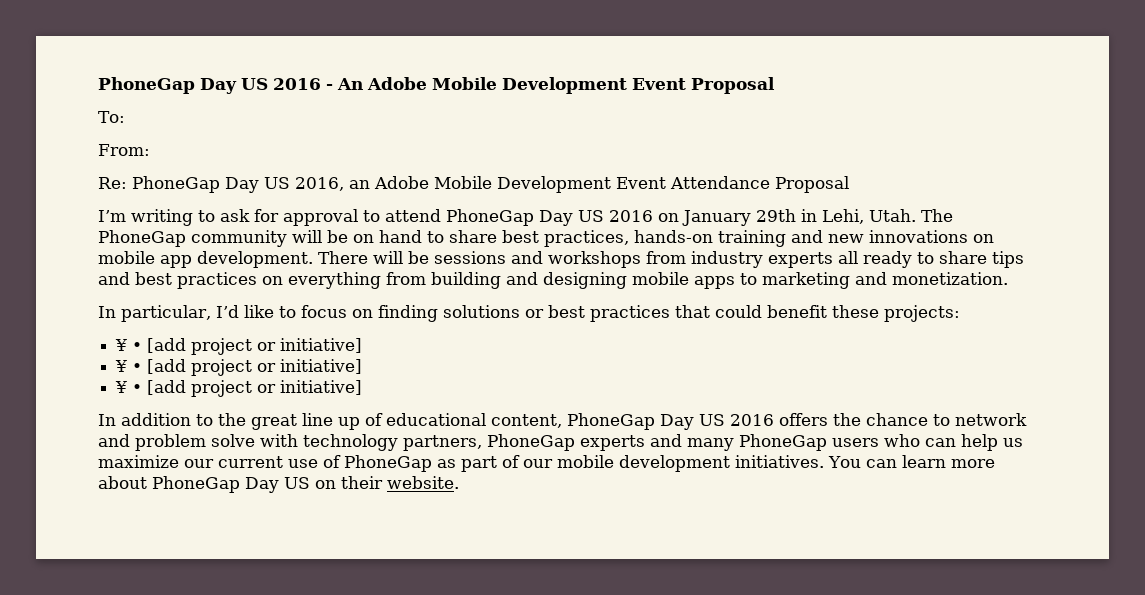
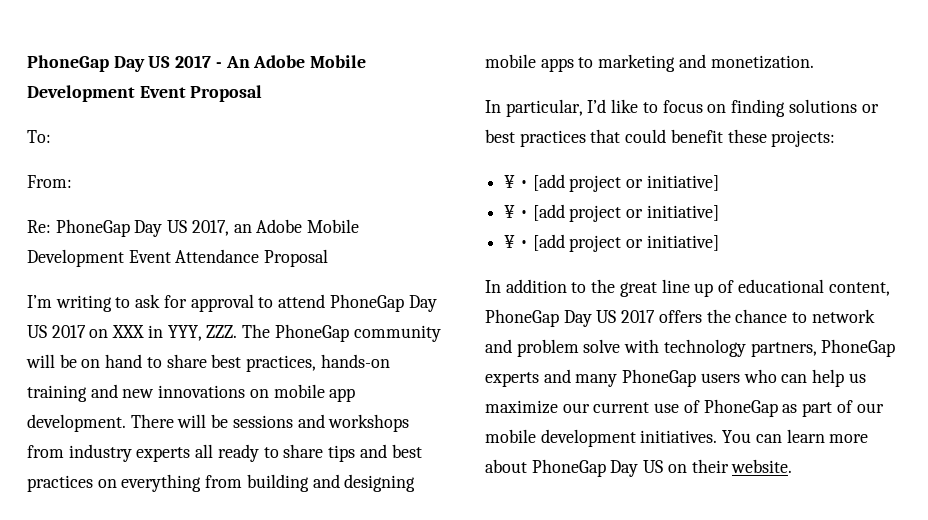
[98,77,321,94] PhoneGap Day US 2016 -> [27,55,212,72] PhoneGap Day US 2017
[295,177,344,191] 2016, -> [191,220,229,236] 2017,
[609,209,916,226] 2016 on January 29th in Lehi, Utah. -> [51,325,238,341] 2017 on XXX in YYY, ZZZ.
[730,414,774,426] 2016 -> [621,310,656,323] 2017

